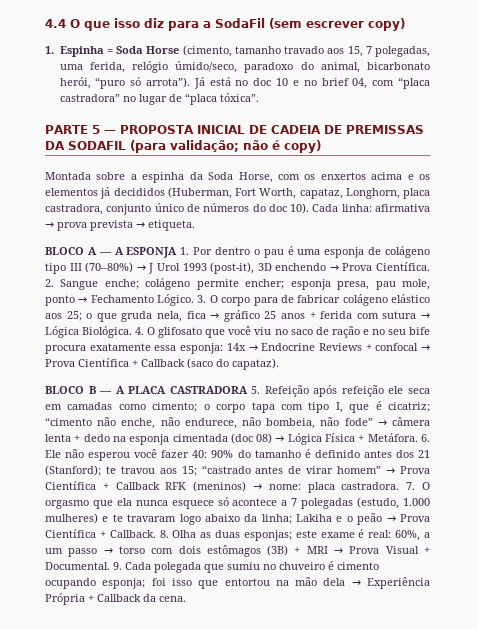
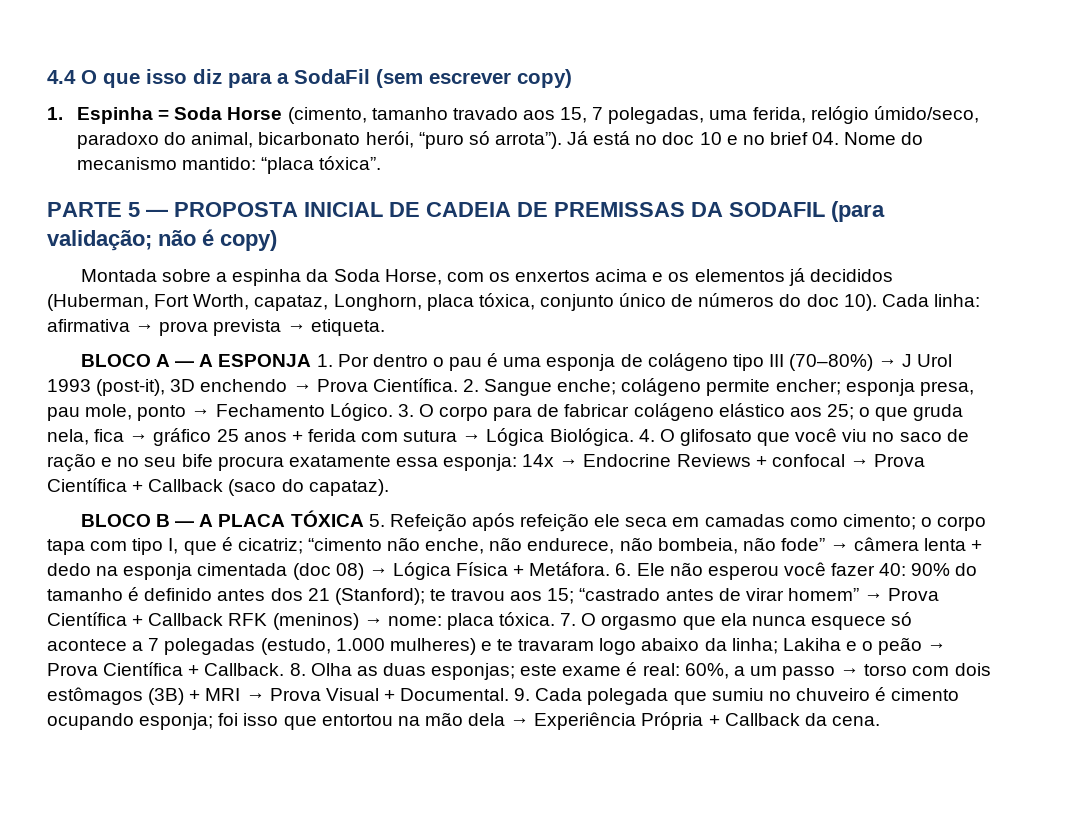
[352,77,430,89] [59,94,182,105] 04, com “placa castradora” no lugar de -> [812,132,924,145] [76,157,257,170] 04. Nome do mecanismo mantido:
[45,204,103,215] castradora, -> [478,293,535,310] tóxica,
[169,386,248,394] CASTRADORA -> [290,510,364,527] TÓXICA
[341,482,400,490] castradora. -> [499,612,556,626] tóxica.

